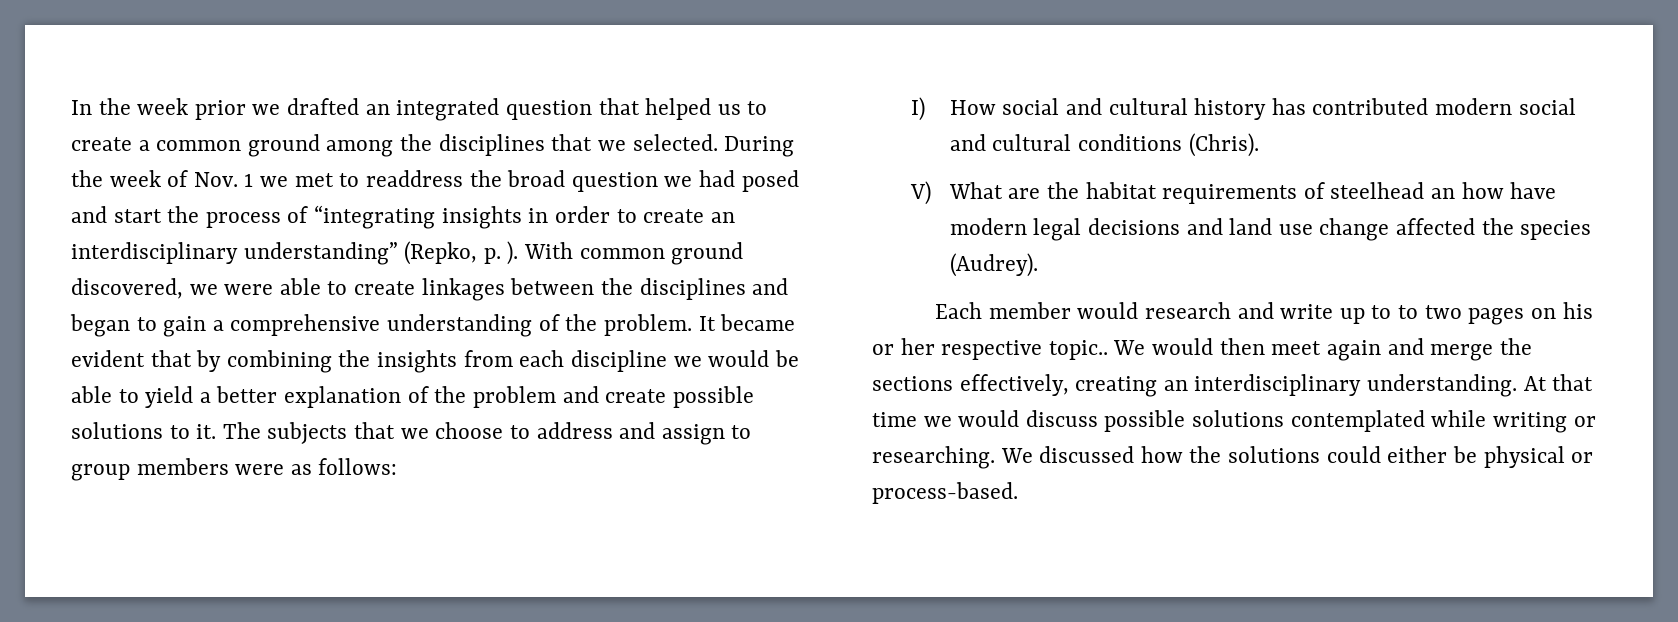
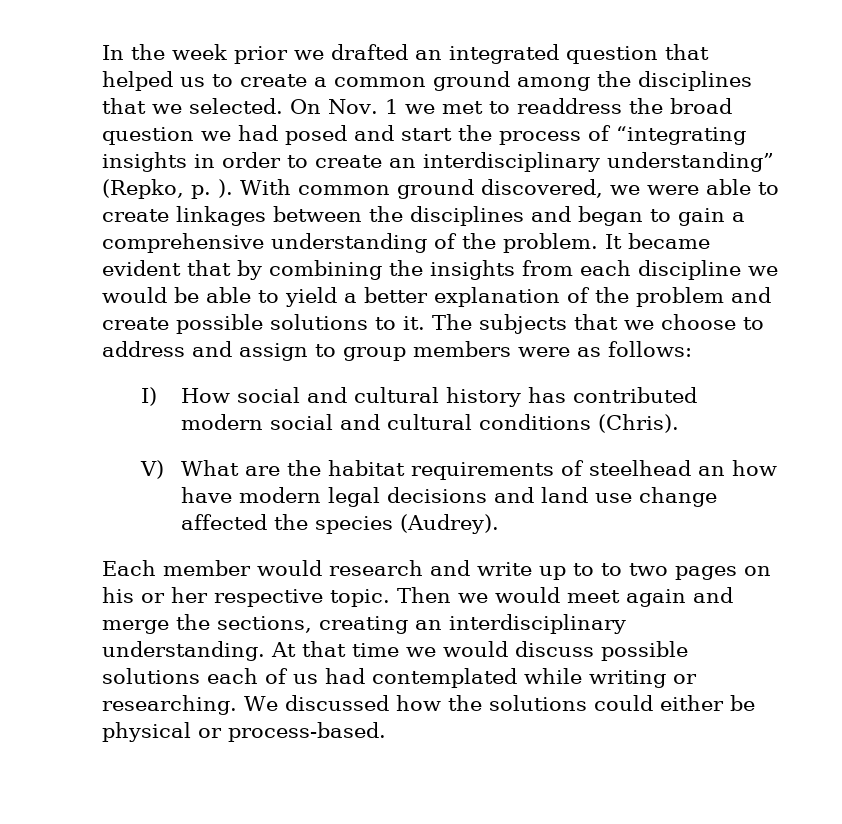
[724,136,795,157] [71,170,189,187] During the week of -> [290,99,321,114] On
[1048,338,1265,360] topic.. We would then -> [330,587,560,607] topic. Then we would
[872,374,1069,396] sections effectively, -> [217,616,312,633] sections,
(1285, 418) none -> [207,668,365,684] each of us had

